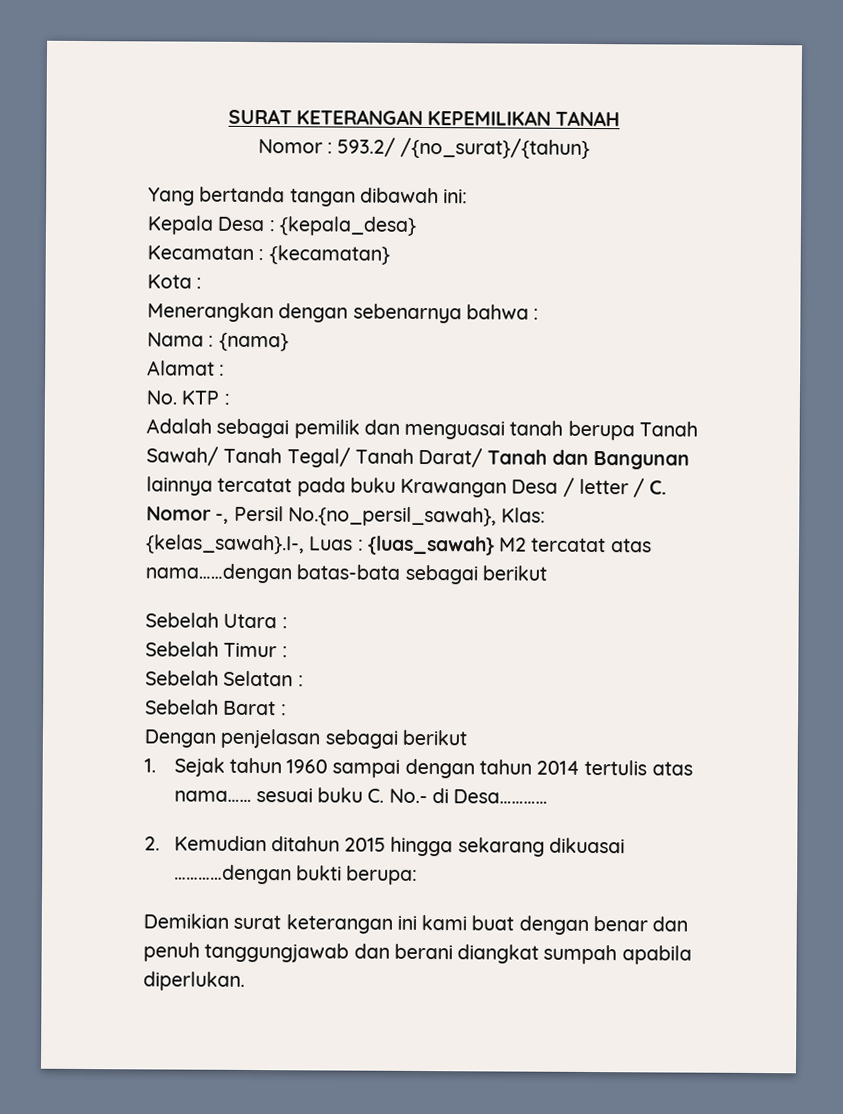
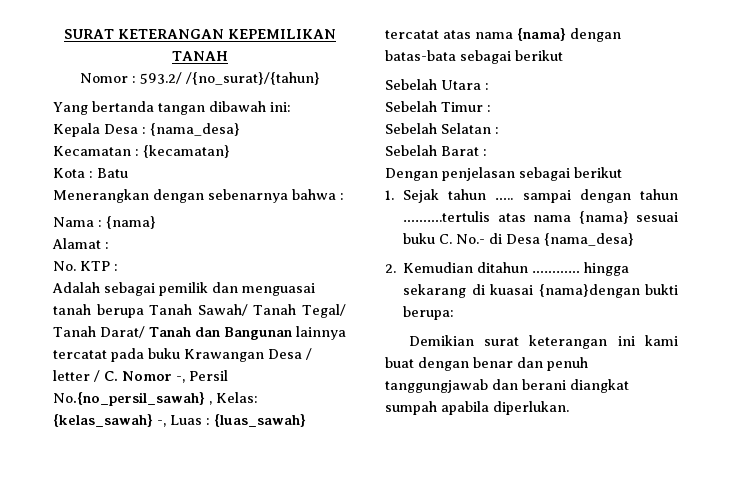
[278,216,417,236] {kepala_desa} -> [150,123,240,136] {nama_desa}
(203, 283) none -> [97,168,128,178] Batu
[287,506,547,527] [146,534,305,555] No.{no_persil_sawah}, Klas: {kelas_sawah}.I-, -> [53,392,258,406] [53,414,166,427] No.{no_persil_sawah} , Kelas: {kelas_sawah} -,
[499,537,528,552] M2 -> (306, 420) none
[145,563,292,584] nama……dengan -> [475,28,621,42] nama {nama} dengan
[286,759,329,774] 1960 -> [495,198,514,200] …..
[536,759,693,776] [173,790,252,802] 2014 tertulis atas nama…… -> [403,211,629,224] ……….tertulis atas nama {nama}
[453,789,549,804] Desa………… -> [506,233,635,246] Desa {nama_desa}
[344,837,387,852] 2015 -> [532,271,581,273] …………
[548,837,625,854] [173,864,292,885] dikuasai …………dengan -> [471,284,640,298] di kuasai {nama}dengan

